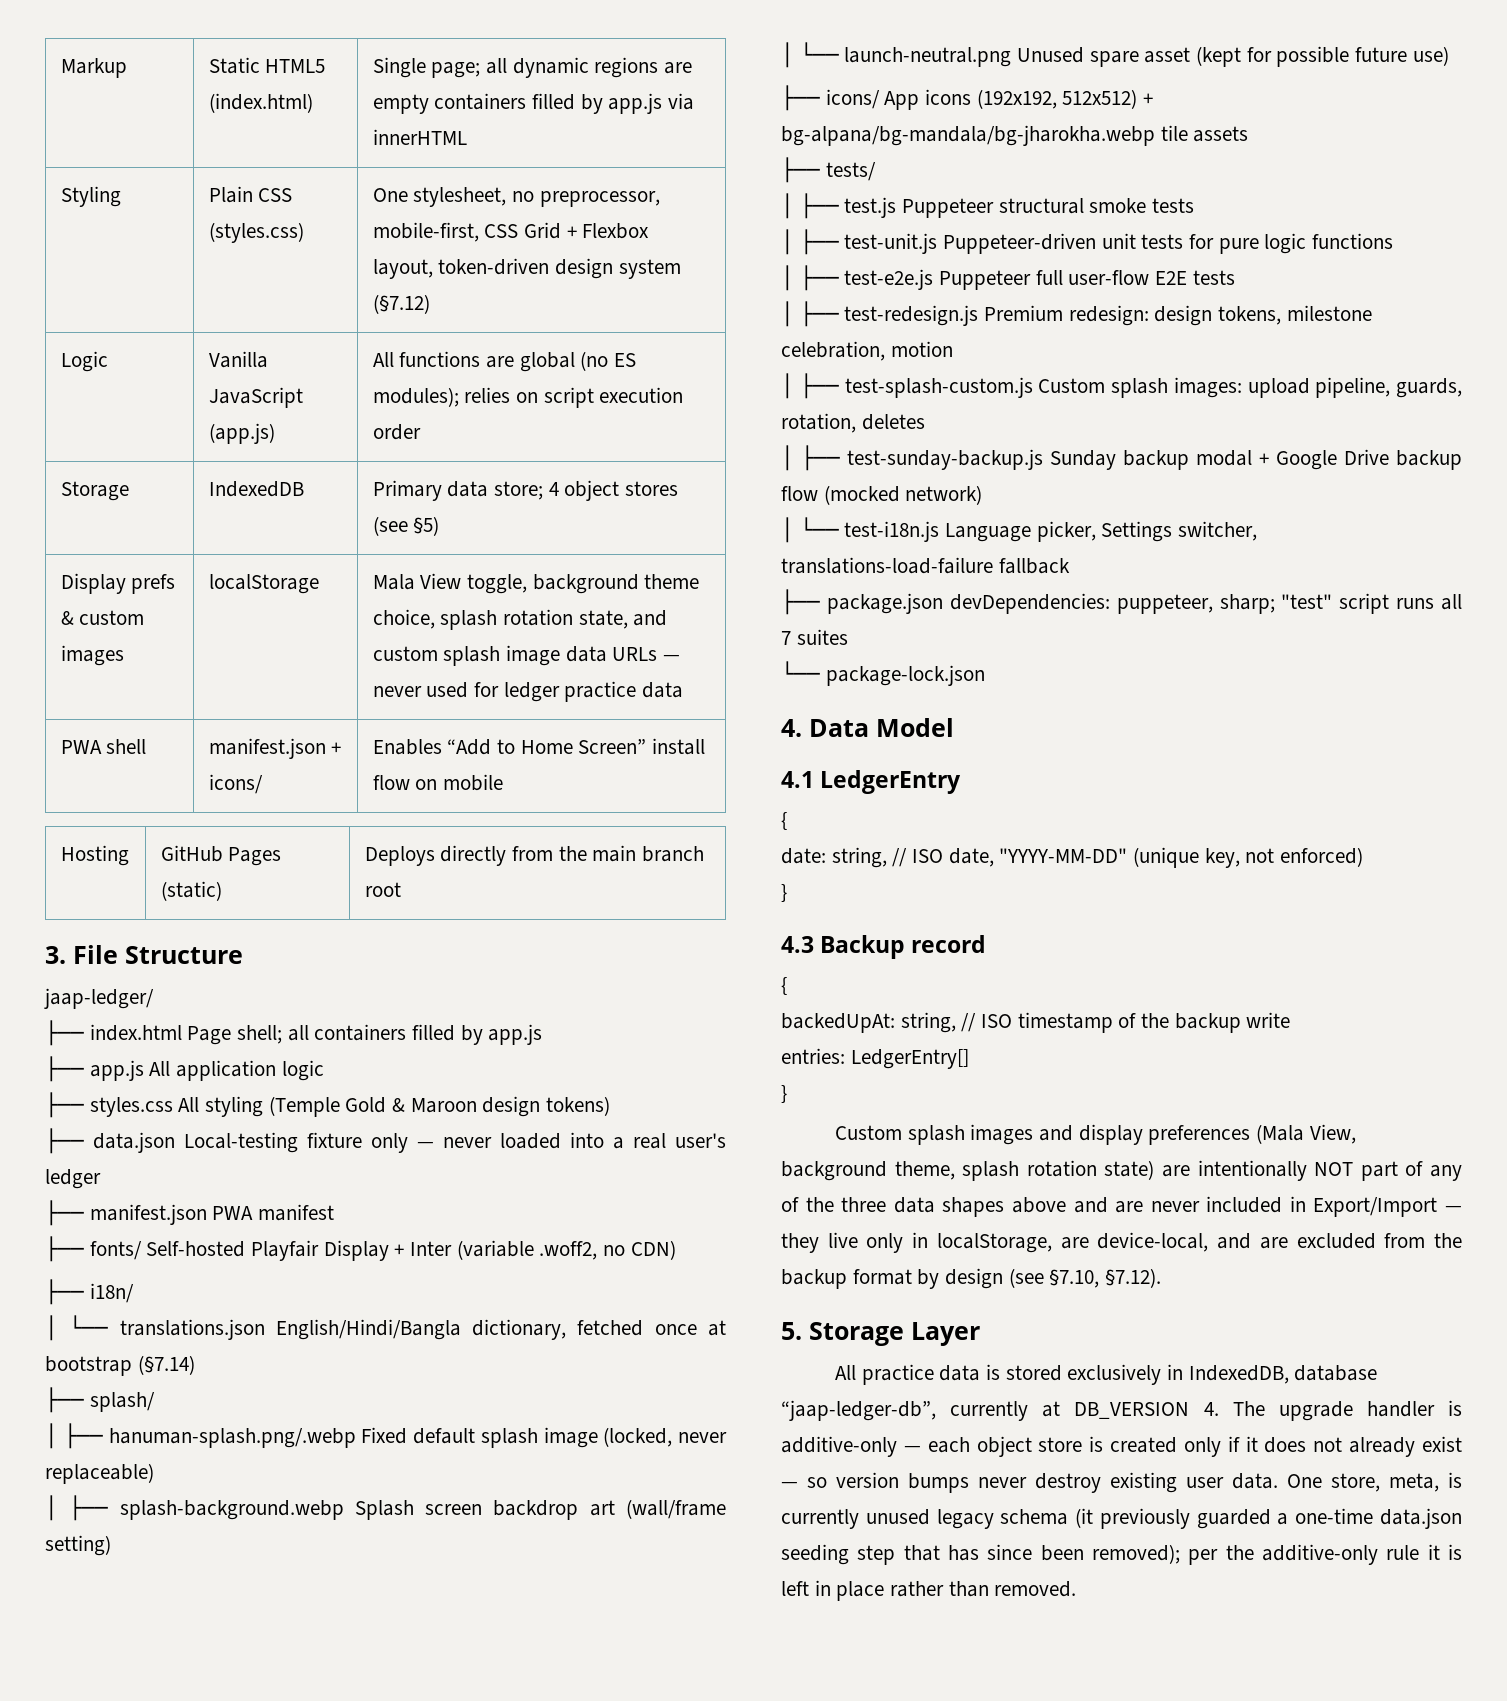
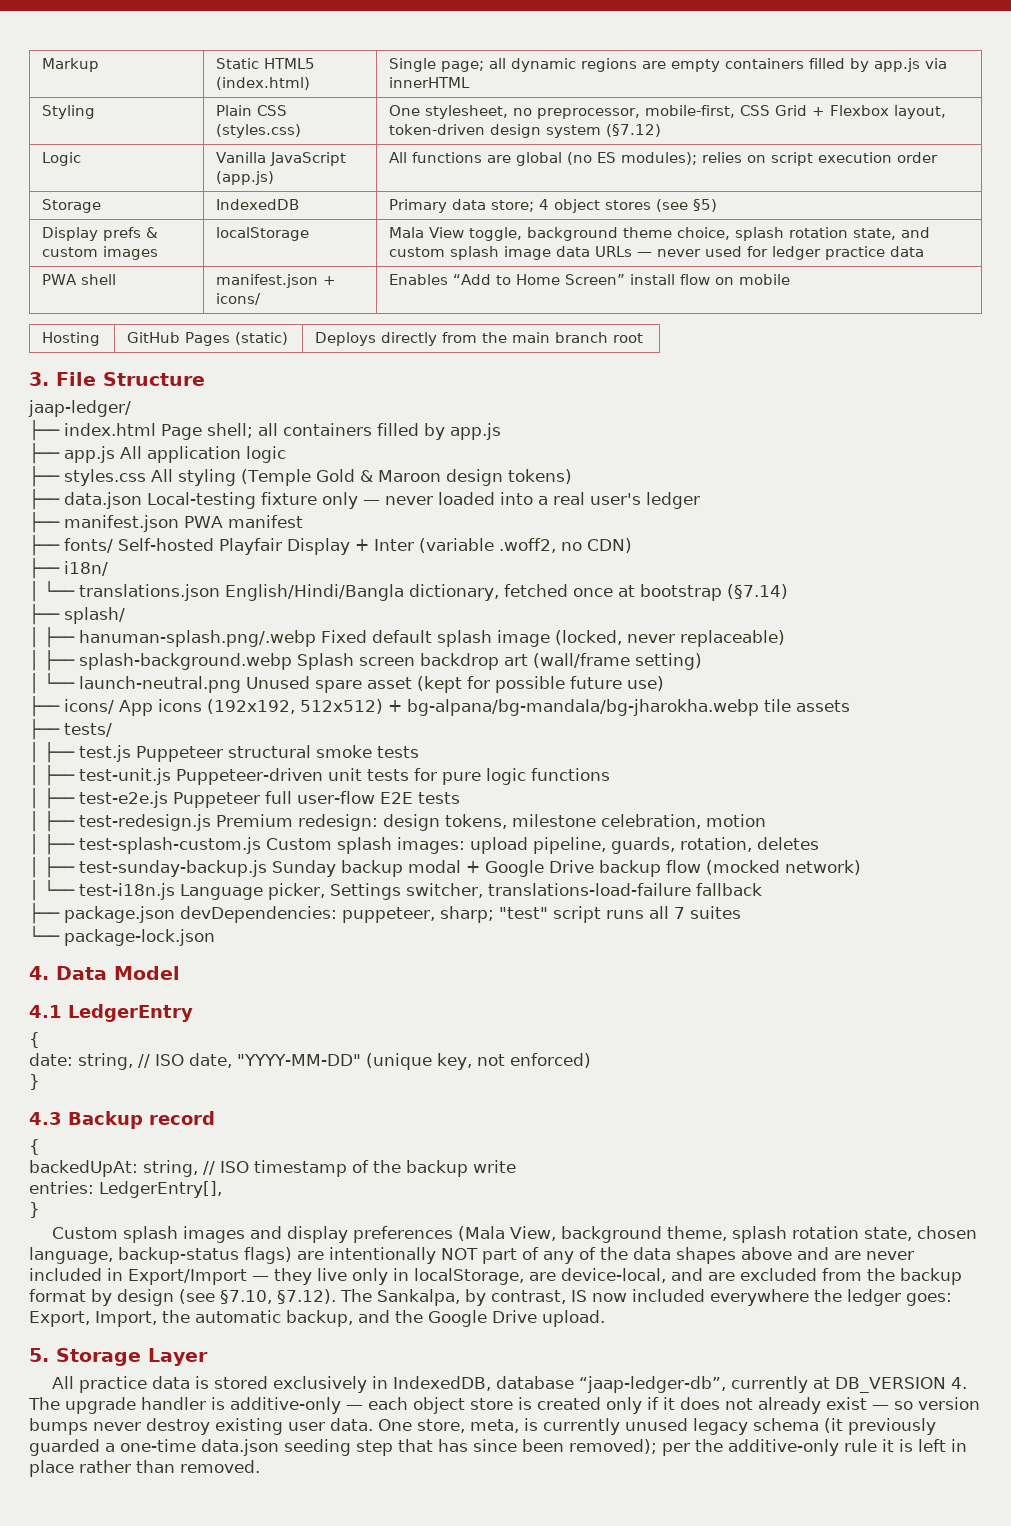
[850,1049,969,1069] LedgerEntry[] -> [99,1181,222,1198] LedgerEntry[],
[1104,1160,1155,1180] state) -> [864,1226,978,1241] [29,1247,292,1264] state, chosen language, backup-status flags)
[841,1197,887,1212] three -> (628, 1253) none
(1162, 1278) none -> [340,1289,952,1306] [29,1310,605,1327] The Sankalpa, by contrast, IS now included everywhere the ledger goes: Export, Import, the automatic backup, and the Google Drive upload.

